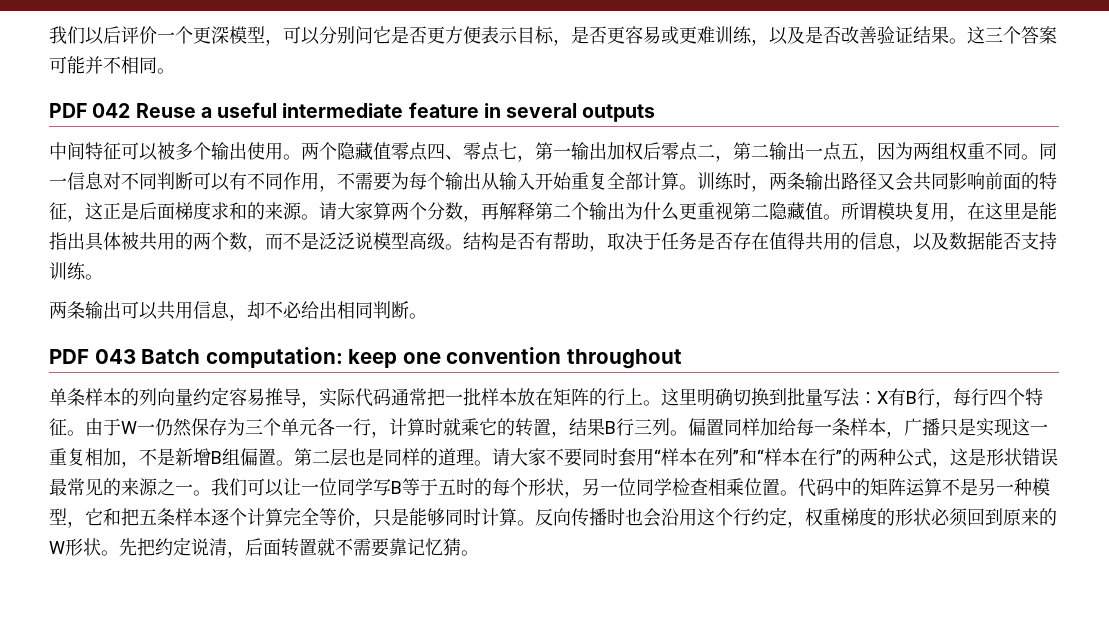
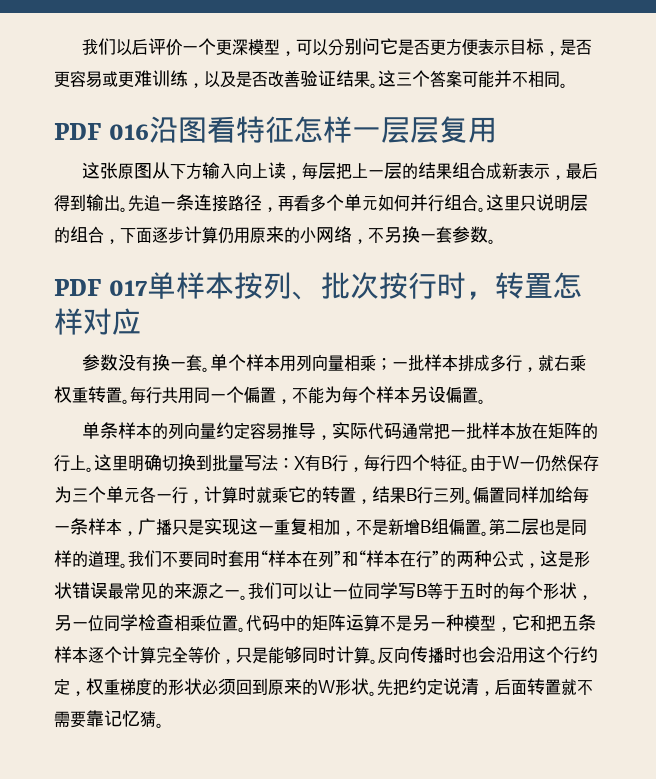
[92,102,656,122] [49,142,1057,162] [49,172,1057,192] [49,202,1057,222] [49,232,1057,252] [49,262,103,280] [49,301,427,321] [49,347,682,369] 042 Reuse a useful intermediate feature in several outputs // 中间特征可以被多个输出使用。两个隐藏值零点四、零点七，第一输出加权后零点二，第二输出一点五，因为两组权重不同。同一信息对不同判断可以有不同作用，不需要为每个输出从输入开始重复全部计算。训练时，两条输出路径又会共同影响前面的特征，这正是后面梯度求和的来源。请大家算两个分数，再解释第二个输出为什么更重视第二隐藏值。所谓模块复用，在这里是能指出具体被共用的两个数，而不是泛泛说模型高级。结构是否有帮助，取决于任务是否存在值得共用的信息，以及数据能否支持训练。 // 两条输出可以共用信息，却不必给出相同判断。 // PDF 043 Batch computation: keep one convention throughout -> [108,116,497,143] [82,162,599,180] [54,194,588,212] [54,226,496,244] [54,272,582,300] [54,308,141,335] [82,354,587,372] [54,386,486,404] 016沿图看特征怎样一层层复用 // 这张原图从下方输入向上读，每层把上一层的结果组合成新表示，最后得到输出。先追一条连接路径，再看多个单元如何并行组合。这里只说明层的组合，下面逐步计算仍用原来的小网络，不另换一套参数。 // PDF 017单样本按列、批次按行时，转置怎样对应 // 参数没有换一套。单个样本用列向量相乘；一批样本排成多行，就右乘权重转置。每行共用同一个偏置，不能为每个样本另设偏置。
[492,448,546,466] 请大家 -> [128,550,162,567] 我们

